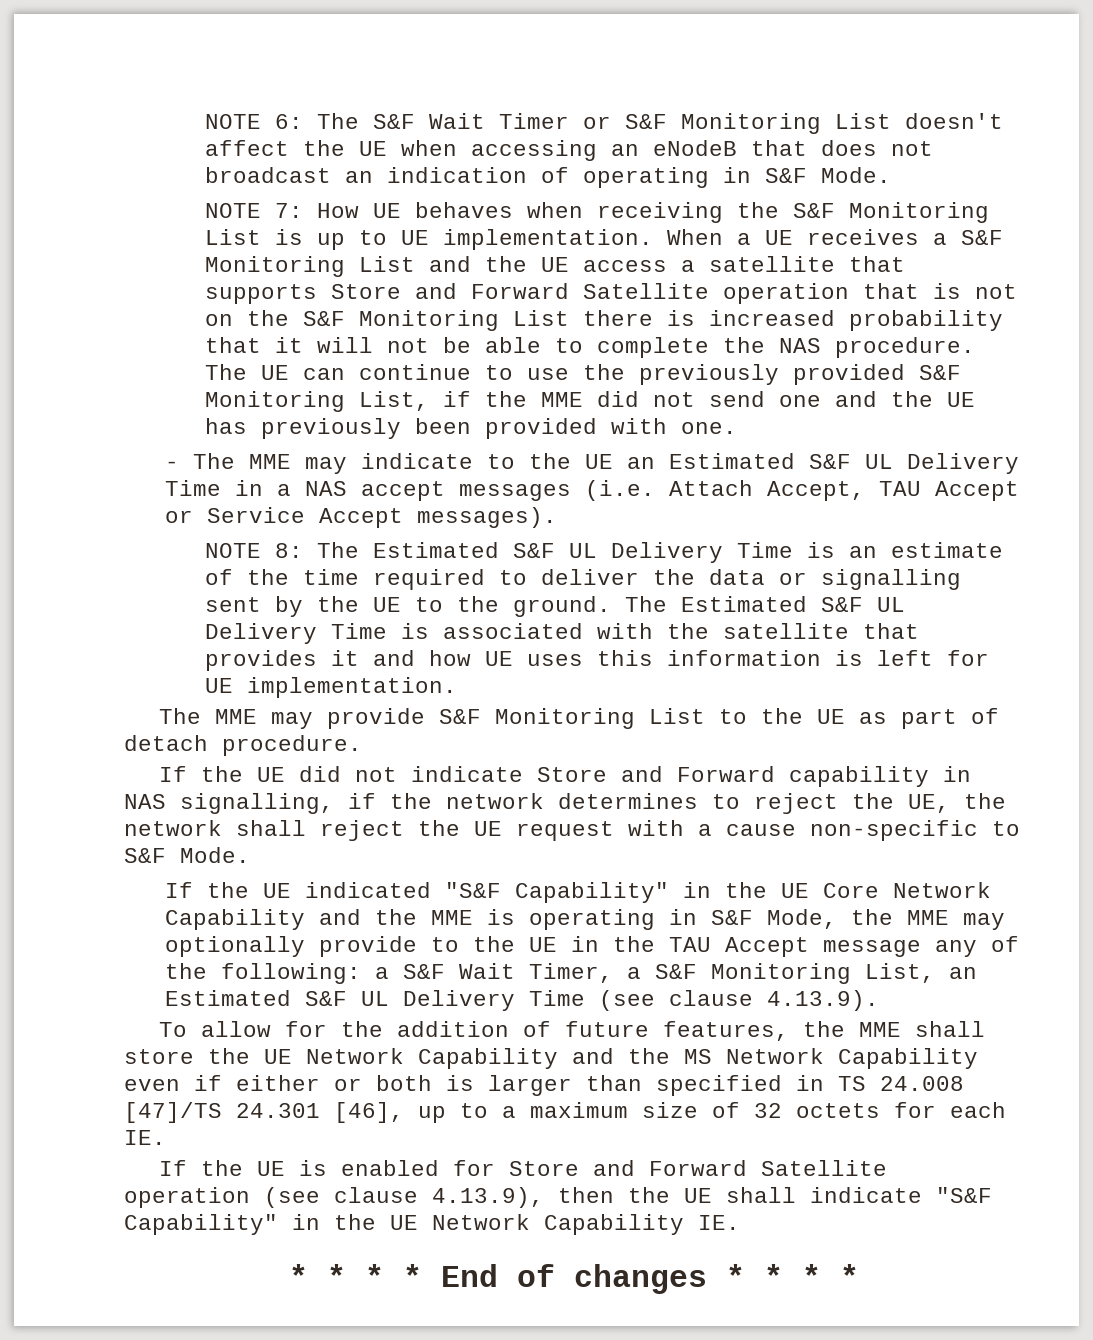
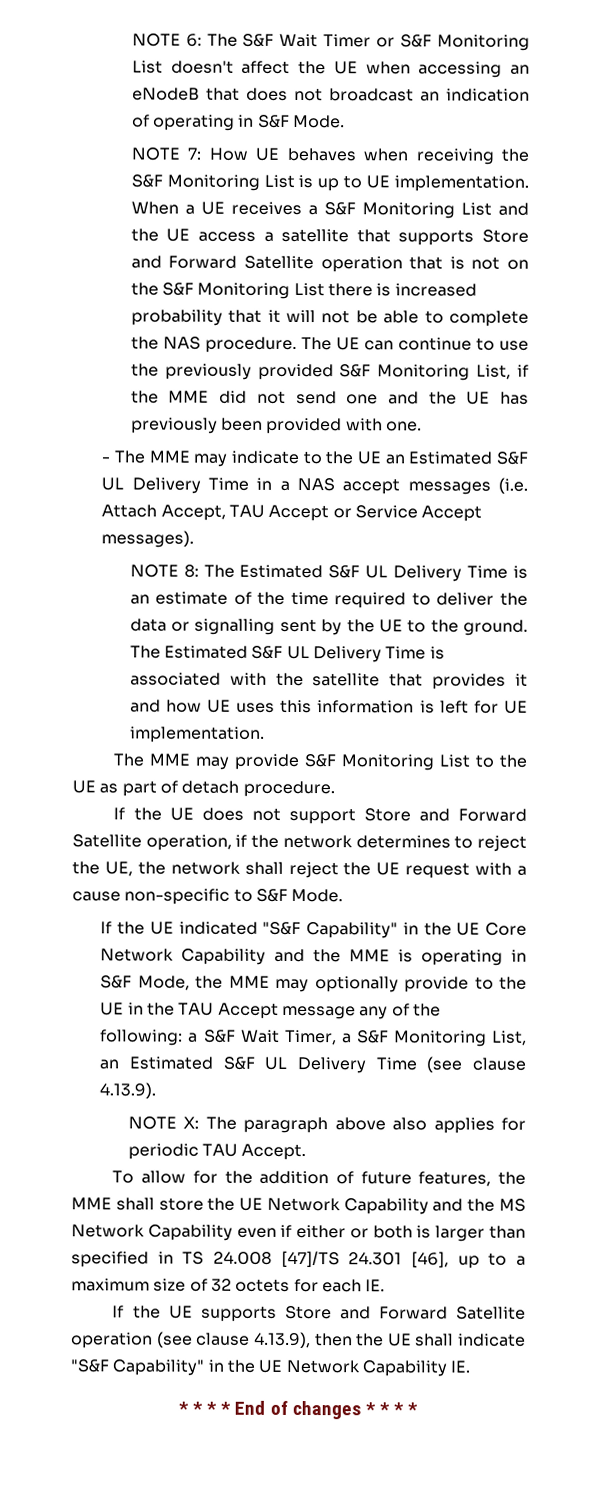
[298,766,971,787] [124,793,334,814] did not indicate Store and Forward capability in NAS signalling, -> [201,807,527,825] [72,834,232,851] does not support Store and Forward Satellite operation,
(879, 1000) none -> [127,1116,526,1134] [127,1143,307,1161] // NOTE X: The paragraph above also applies for periodic TAU Accept.
[298,1160,495,1176] is enabled for -> [200,1305,277,1322] supports

